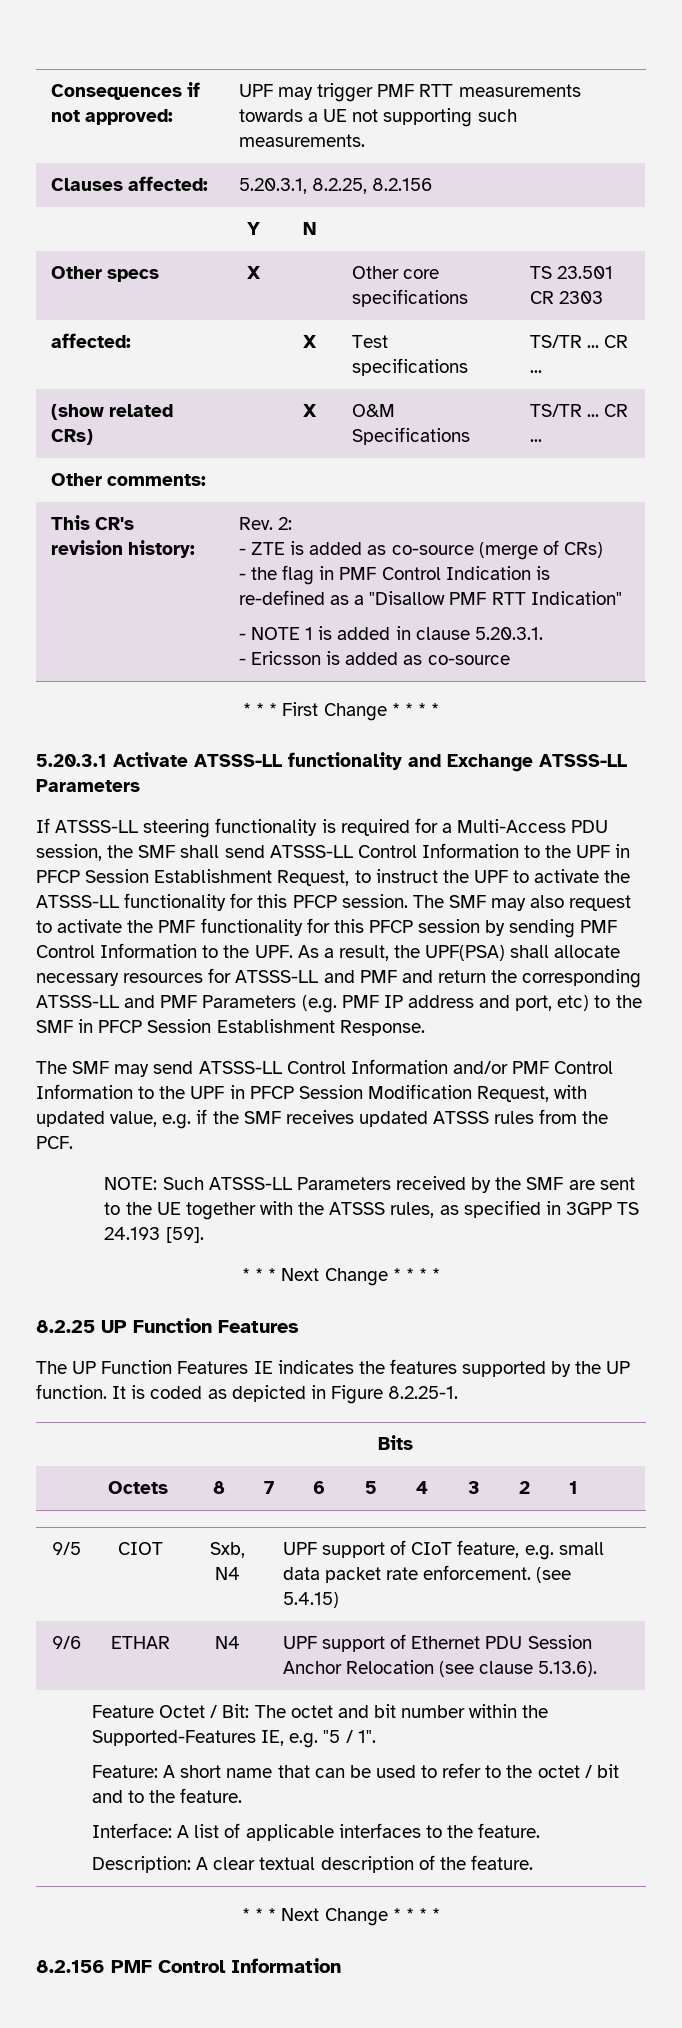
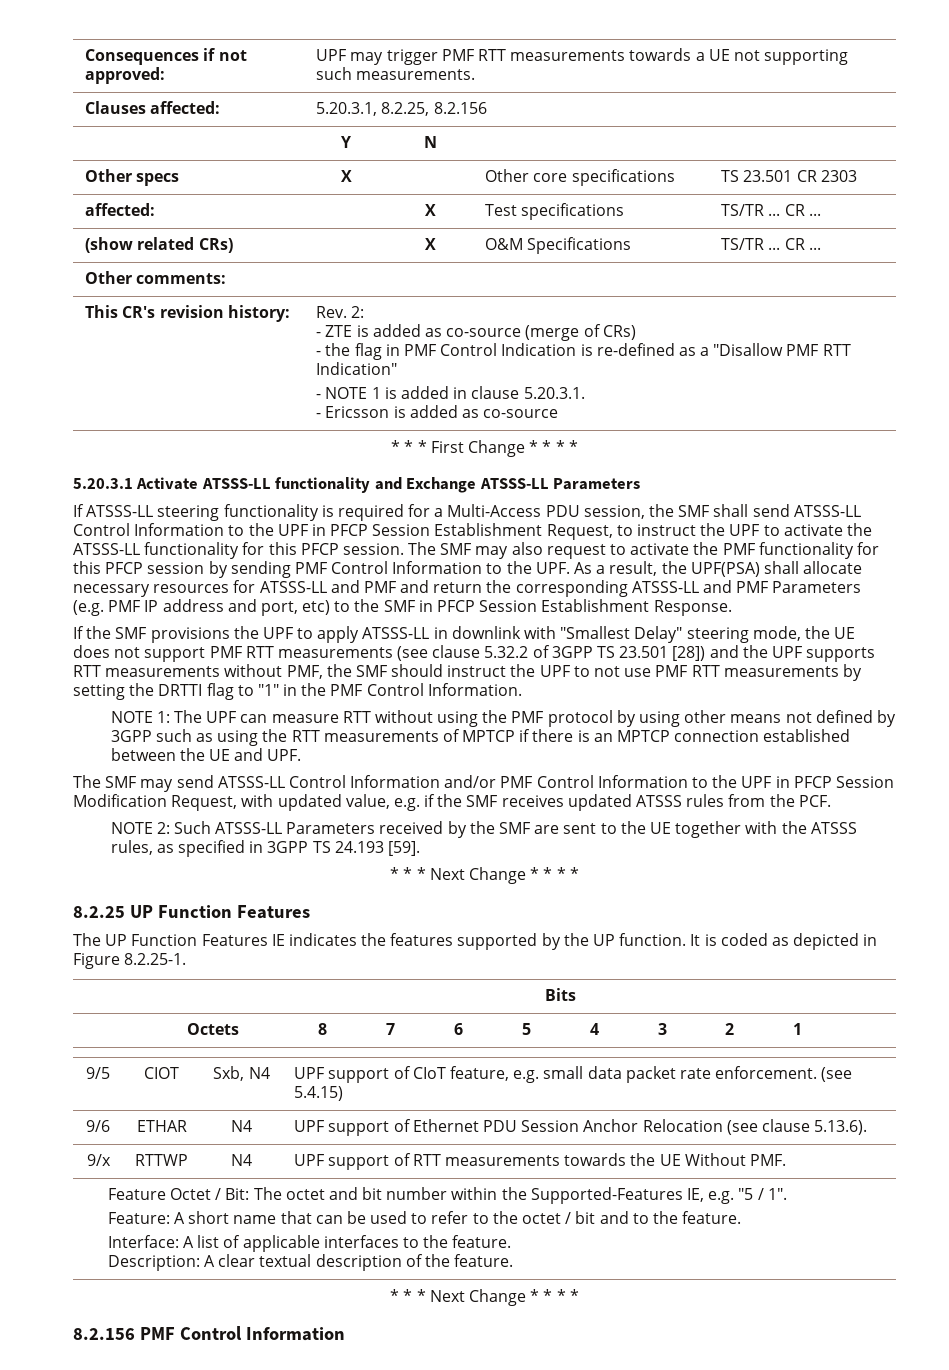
(425, 1028) none -> [73,626,856,643] [73,645,876,662] [73,664,862,681] [73,683,522,700] [110,710,896,727] [110,729,851,746] [110,748,302,761] // If the SMF provisions the UPF to apply ATSSS-LL in downlink with "Smallest Delay" steering mode, the UE does not support PMF RTT measurements (see clause 5.32.2 of 3GPP TS 23.501 [28]) and the UPF supports RTT measurements without PMF, the SMF should instruct the UPF to not use PMF RTT measurements by setting the DRTTI flag to "1" in the PMF Control Information. // NOTE 1: The UPF can measure RTT without using the PMF protocol by using other means not defined by 3GPP such as using the RTT measurements of MPTCP if there is an MPTCP connection established between the UE and UPF.
[104,1177,158,1190] NOTE: -> [110,822,170,834] NOTE 2:
(598, 1669) none -> [86,1154,111,1166] [135,1154,188,1166] [231,1154,252,1166] [294,1153,786,1170] // 9/x | RTTWP | N4 | UPF support of RTT measurements towards the UE Without PMF.

